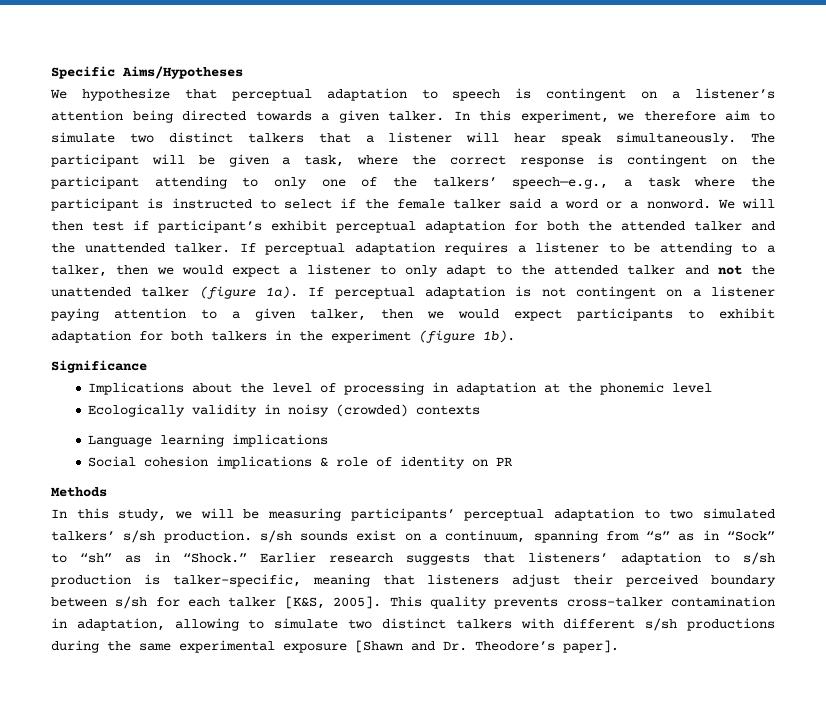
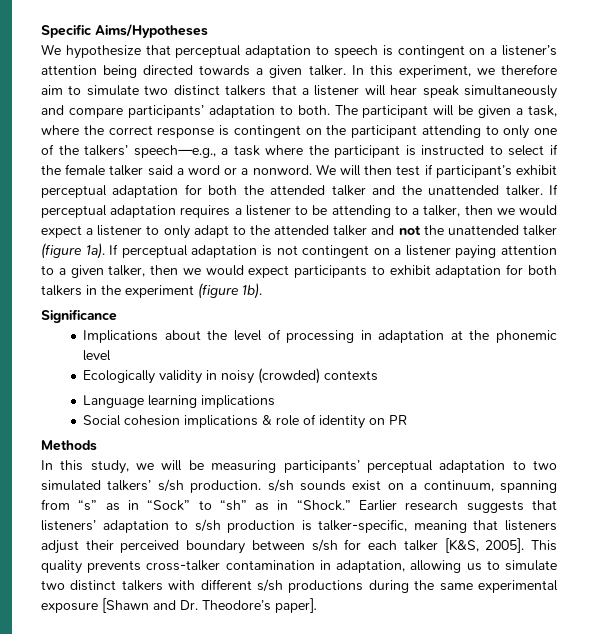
[616,132,737,145] simultaneously. -> [464,85,558,99] [41,105,330,118] simultaneously and compare participants’ adaptation to both.
(239, 624) none -> [466,563,482,571] us

